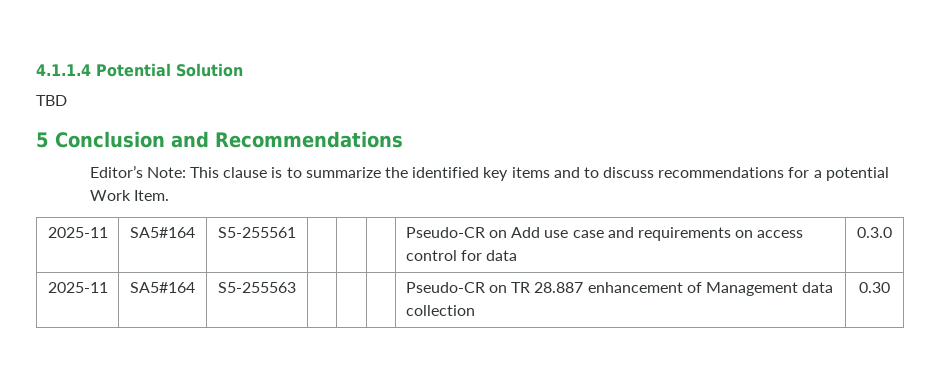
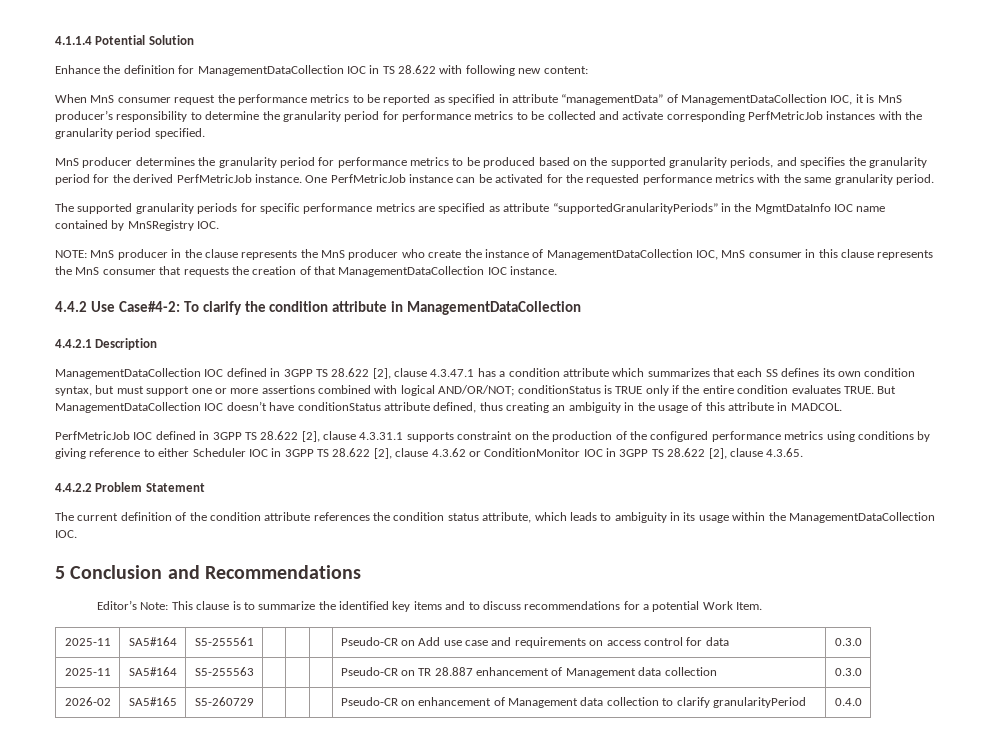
[36,95,67,106] TBD -> [55,65,588,76] [55,94,902,105] [55,110,923,122] [55,128,205,139] [55,157,927,168] [55,174,934,185] [55,203,886,214] [55,220,220,231] [55,249,934,260] [55,266,558,277] [55,301,582,315] [55,338,158,350] [55,368,916,379] [55,385,897,396] [55,401,842,413] [55,431,931,442] [55,448,804,459] [55,482,205,492] [55,512,935,523] [55,530,77,538] Enhance the definition for ManagementDataCollection IOC in TS 28.622 with following new content: // When MnS consumer request the performance metrics to be reported as specified in attribute “managementData” of ManagementDataCollection IOC, it is MnS producer’s responsibility to determine the granularity period for performance metrics to be collected and activate corresponding PerfMetricJob instances with the granularity period specified. // MnS producer determines the granularity period for performance metrics to be produced based on the supported granularity periods, and specifies the granularity period for the derived PerfMetricJob instance. One PerfMetricJob instance can be activated for the requested performance metrics with the same granularity period. // The supported granularity periods for specific performance metrics are specified as attribute “supportedGranularityPeriods” in the MgmtDataInfo IOC name contained by MnSRegistry IOC. // NOTE: MnS producer in the clause represents the MnS producer who create the instance of ManagementDataCollection IOC, MnS consumer in this clause represents the MnS consumer that requests the creation of that ManagementDataCollection IOC instance. // 4.4.2 Use Case#4-2: To clarify the condition attribute in ManagementDataCollection // 4.4.2.1 Description // ManagementDataCollection IOC defined in 3GPP TS 28.622 [2], clause 4.3.47.1 has a condition attribute which summarizes that each SS defines its own condition syntax, but must support one or more assertions combined with logical AND/OR/NOT; conditionStatus is TRUE only if the entire condition evaluates TRUE. But ManagementDataCollection IOC doesn’t have conditionStatus attribute defined, thus creating an ambiguity in the usage of this attribute in MADCOL. // PerfMetricJob IOC defined in 3GPP TS 28.622 [2], clause 4.3.31.1 supports constraint on the production of the configured performance metrics using conditions by giving reference to either Scheduler IOC in 3GPP TS 28.622 [2], clause 4.3.62 or ConditionMonitor IOC in 3GPP TS 28.622 [2], clause 4.3.65. // 4.4.2.2 Problem Statement // The current definition of the condition attribute references the condition status attribute, which leads to ambiguity in its usage within the ManagementDataCollection IOC.
[859,282,890,293] 0.30 -> [834,668,862,676] [64,697,111,706] [128,697,177,706] [194,697,254,706] [340,697,806,708] [834,698,862,706] 0.3.0 // 2026-02 | SA5#165 | S5-260729 | | | | Pseudo-CR on enhancement of Management data collection to clarify granularityPeriod | 0.4.0

